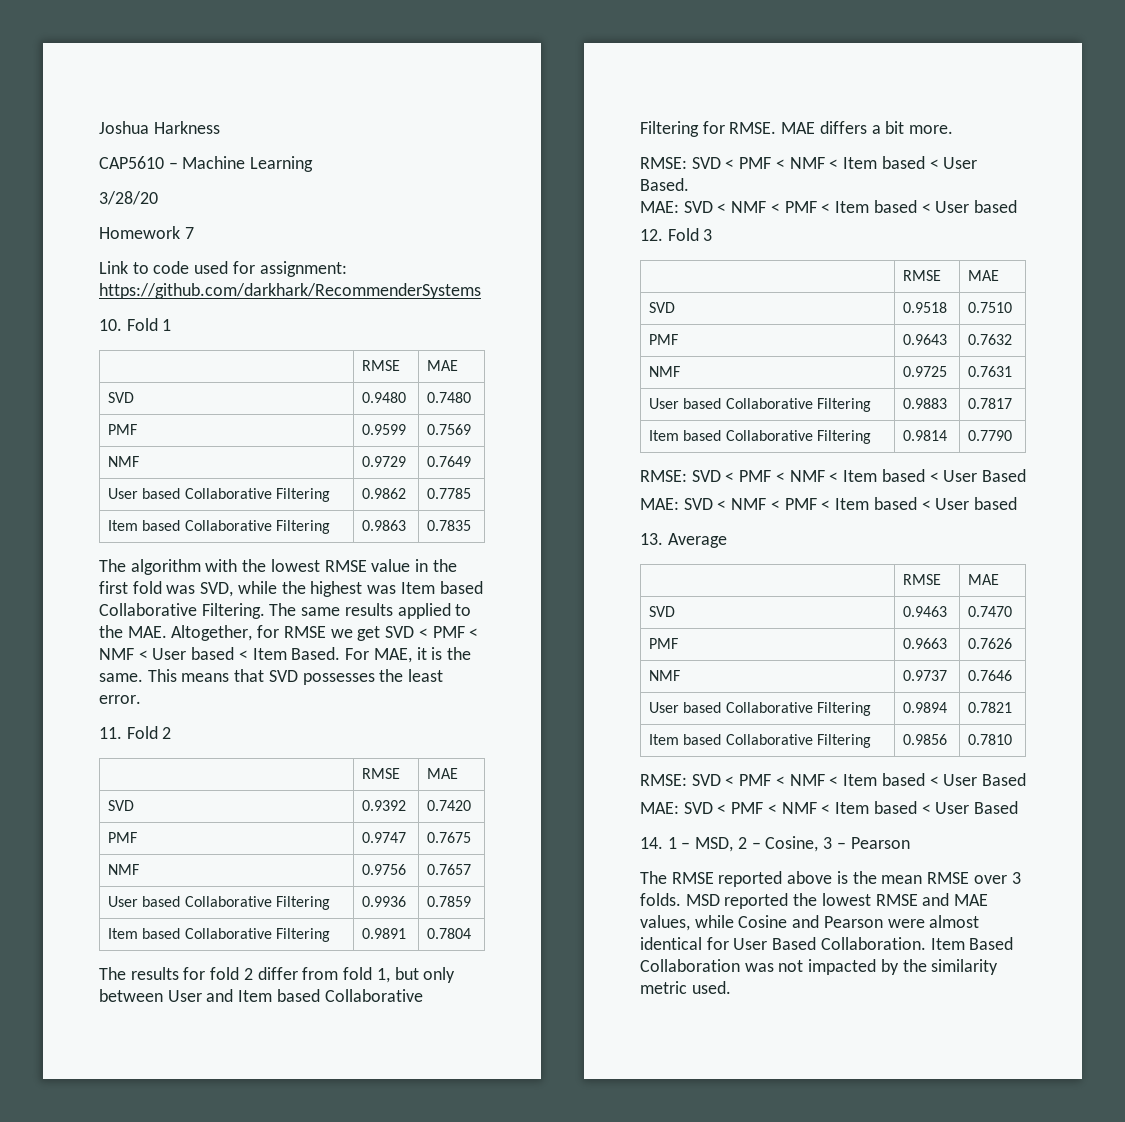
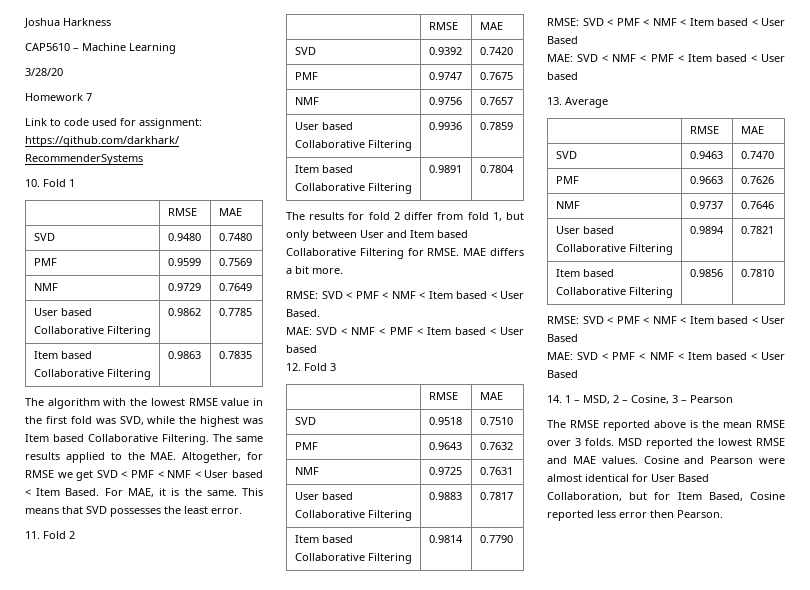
[640,915,734,931] values, while -> [601,456,638,464] values.
[820,937,1014,950] [640,959,999,975] [640,981,731,994] Collaboration. Item Based Collaboration was not impacted by the similarity metric used. -> [547,492,785,501] [547,510,723,521] Collaboration, but for Item Based, Cosine reported less error then Pearson.

